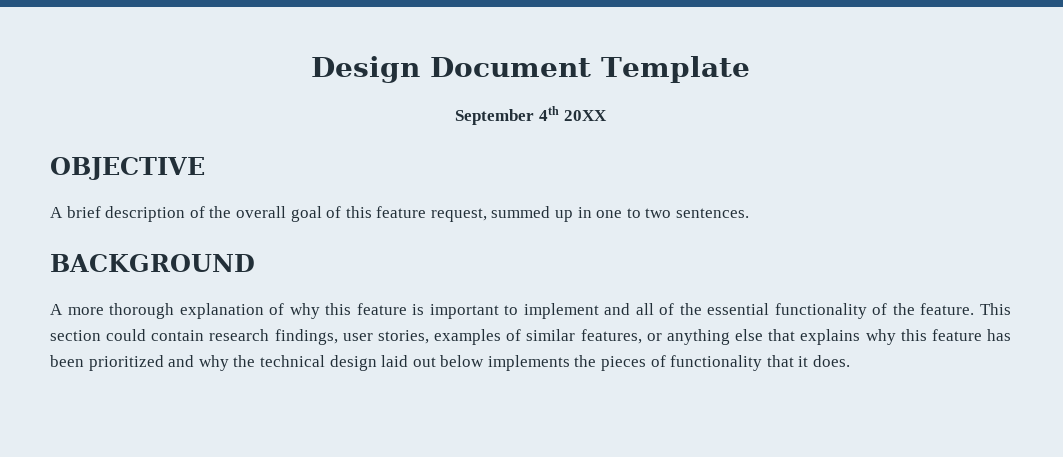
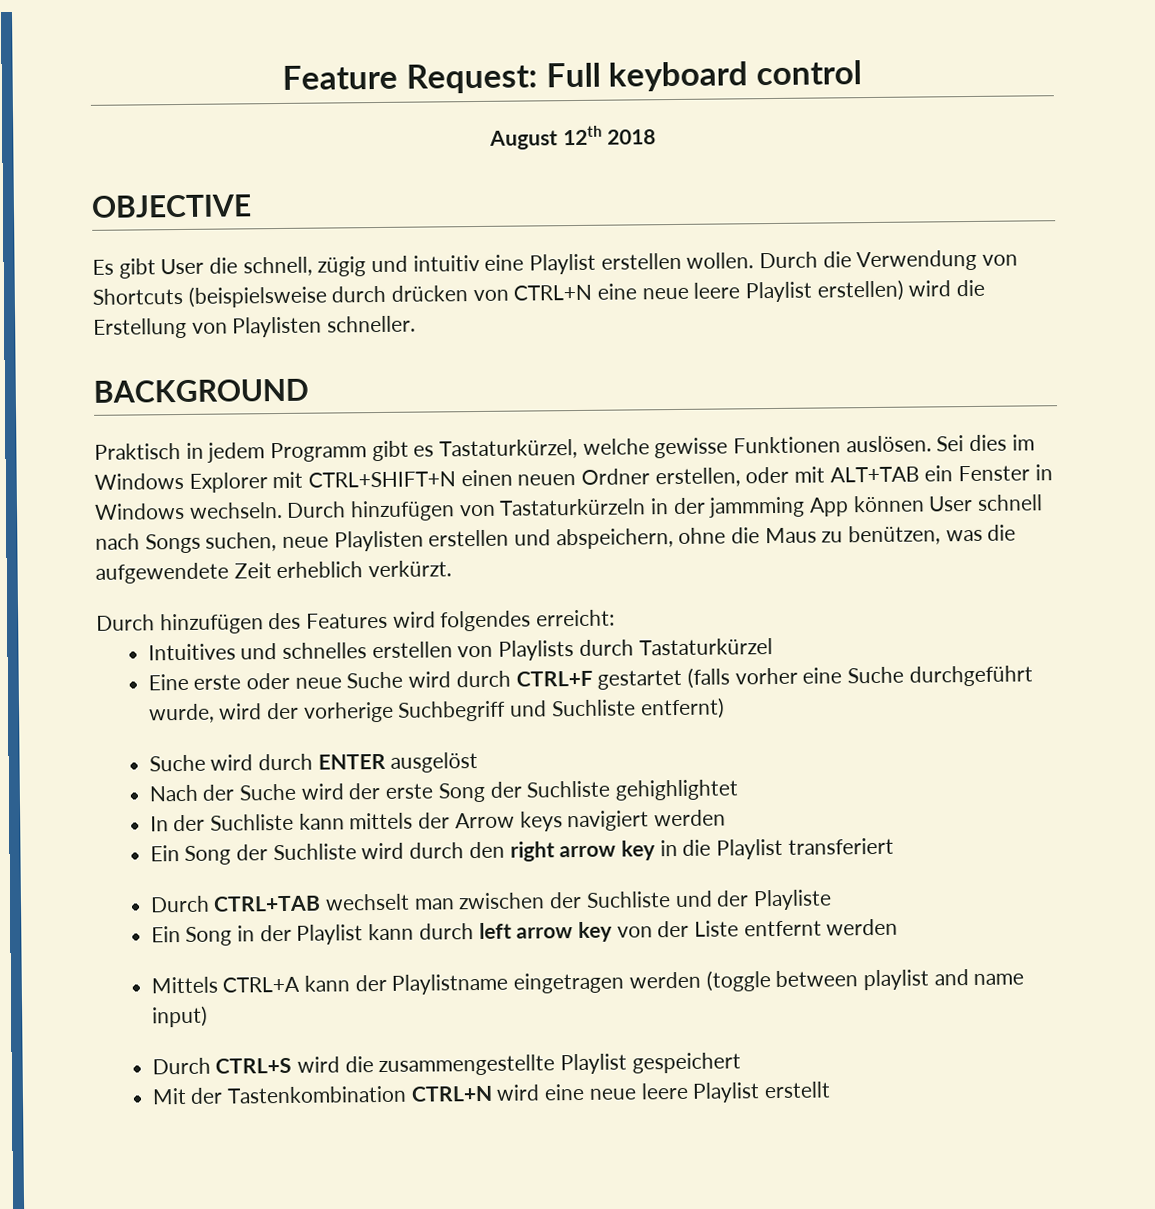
[311,56,751,83] [455,106,607,125] [50,157,205,180] [50,206,750,222] [50,254,255,272] [50,303,1011,319] [50,329,1011,345] [50,355,851,371] Design Document Template // September 4th 20XX // OBJECTIVE // A brief description of the overall goal of this feature request, summed up in one to two sentences. // BACKGROUND // A more thorough explanation of why this feature is important to implement and all of the essential functionality of the feature. This section could contain research findings, user stories, examples of similar features, or anything else that explains why this feature has been prioritized and why the technical design laid out below implements the pieces of functionality that it does. -> [281,60,863,94] [489,125,656,150] [91,194,252,218] [92,249,1019,279] [92,279,986,308] [93,315,417,339] [93,378,309,403] [94,434,1035,463] [94,464,1053,493] [94,494,1044,522] [95,524,1017,554] [95,560,453,584] [96,609,616,635] [147,638,773,661] [147,665,1033,691] [147,697,725,724] [148,752,479,773] [148,779,738,803] [149,809,726,832] [149,837,894,865] [149,889,832,913] [150,918,899,946] [150,969,1025,995] [151,1005,208,1028] [151,1052,741,1077] [151,1081,831,1105] Feature Request: Full keyboard control // August 12th 2018 // OBJECTIVE // Es gibt User die schnell, zügig und intuitiv eine Playlist erstellen wollen. Durch die Verwendung von Shortcuts (beispielsweise durch drücken von CTRL+N eine neue leere Playlist erstellen) wird die Erstellung von Playlisten schneller. // BACKGROUND // Praktisch in jedem Programm gibt es Tastaturkürzel, welche gewisse Funktionen auslösen. Sei dies im Windows Explorer mit CTRL+SHIFT+N einen neuen Ordner erstellen, oder mit ALT+TAB ein Fenster in Windows wechseln. Durch hinzufügen von Tastaturkürzeln in der jammming App können User schnell nach Songs suchen, neue Playlisten erstellen und abspeichern, ohne die Maus zu benützen, was die aufgewendete Zeit erheblich verkürzt. // Durch hinzufügen des Features wird folgendes erreicht: // Intuitives und schnelles erstellen von Playlists durch Tastaturkürzel // Eine erste oder neue Suche wird durch CTRL+F gestartet (falls vorher eine Suche durchgeführt wurde, wird der vorherige Suchbegriff und Suchliste entfernt) // Suche wird durch ENTER ausgelöst // Nach der Suche wird der erste Song der Suchliste gehighlightet // In der Suchliste kann mittels der Arrow keys navigiert werden // Ein Song der Suchliste wird durch den right arrow key in die Playlist transferiert // Durch CTRL+TAB wechselt man zwischen der Suchliste und der Playliste // Ein Song in der Playlist kann durch left arrow key von der Liste entfernt werden // Mittels CTRL+A kann der Playlistname eingetragen werden (toggle between playlist and name input) // Durch CTRL+S wird die zusammengestellte Playlist gespeichert // Mit der Tastenkombination CTRL+N wird eine neue leere Playlist erstellt

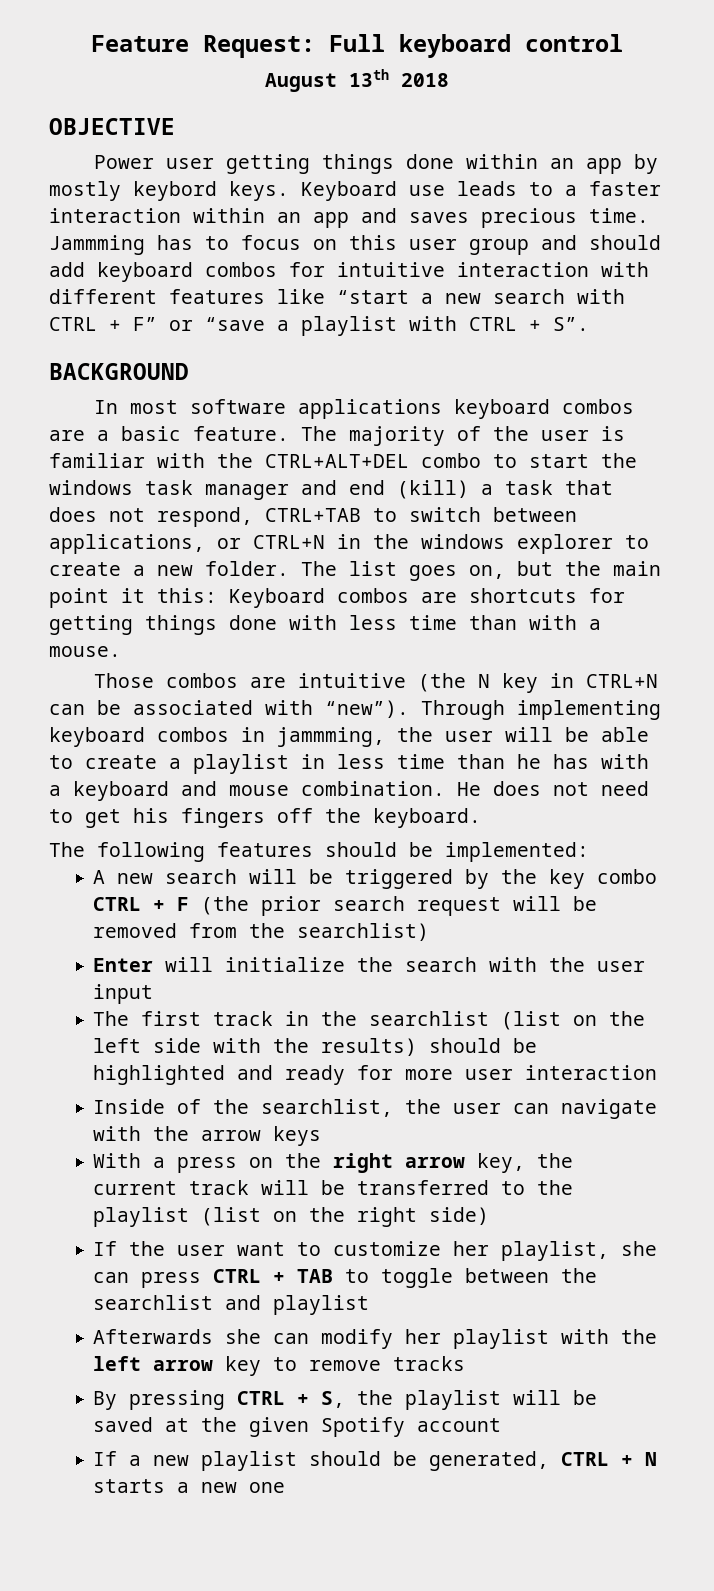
[563,125,602,146] 12th -> [349,69,389,87] 13th
[92,249,1019,279] [92,279,986,308] [93,315,417,339] [93,378,309,403] [94,434,1035,463] [94,464,1053,493] [94,494,1044,522] [95,524,1017,554] [95,560,453,584] [96,609,616,635] [147,638,773,661] [147,665,1033,691] [147,697,725,724] [148,752,479,773] [148,779,738,803] [149,809,726,832] [149,837,894,865] [149,889,832,913] [150,918,899,946] [150,969,1025,995] [151,1005,208,1028] [151,1052,741,1077] [151,1081,831,1105] Es gibt User die schnell, zügig und intuitiv eine Playlist erstellen wollen. Durch die Verwendung von Shortcuts (beispielsweise durch drücken von CTRL+N eine neue leere Playlist erstellen) wird die Erstellung von Playlisten schneller. // BACKGROUND // Praktisch in jedem Programm gibt es Tastaturkürzel, welche gewisse Funktionen auslösen. Sei dies im Windows Explorer mit CTRL+SHIFT+N einen neuen Ordner erstellen, oder mit ALT+TAB ein Fenster in Windows wechseln. Durch hinzufügen von Tastaturkürzeln in der jammming App können User schnell nach Songs suchen, neue Playlisten erstellen und abspeichern, ohne die Maus zu benützen, was die aufgewendete Zeit erheblich verkürzt. // Durch hinzufügen des Features wird folgendes erreicht: // Intuitives und schnelles erstellen von Playlists durch Tastaturkürzel // Eine erste oder neue Suche wird durch CTRL+F gestartet (falls vorher eine Suche durchgeführt wurde, wird der vorherige Suchbegriff und Suchliste entfernt) // Suche wird durch ENTER ausgelöst // Nach der Suche wird der erste Song der Suchliste gehighlightet // In der Suchliste kann mittels der Arrow keys navigiert werden // Ein Song der Suchliste wird durch den right arrow key in die Playlist transferiert // Durch CTRL+TAB wechselt man zwischen der Suchliste und der Playliste // Ein Song in der Playlist kann durch left arrow key von der Liste entfernt werden // Mittels CTRL+A kann der Playlistname eingetragen werden (toggle between playlist and name input) // Durch CTRL+S wird die zusammengestellte Playlist gespeichert // Mit der Tastenkombination CTRL+N wird eine neue leere Playlist erstellt -> [94,154,659,174] [49,181,661,201] [49,208,649,228] [49,235,661,255] [49,262,649,282] [49,289,625,304] [49,316,589,336] [49,363,189,380] [94,399,635,419] [49,426,625,446] [49,453,637,468] [49,480,613,500] [49,507,577,527] [49,534,649,554] [49,561,661,581] [49,588,625,608] [49,615,601,635] [49,646,121,657] [94,673,659,693] [49,700,661,720] [49,727,649,747] [49,754,649,774] [49,781,649,801] [49,808,481,828] [49,842,589,862] [93,869,658,889] [93,896,598,916] [93,923,430,941] [93,957,646,972] [93,984,154,1004] [93,1011,646,1030] [93,1038,538,1056] [93,1065,658,1085] [93,1099,658,1119] [93,1126,322,1146] [93,1153,574,1173] [93,1180,574,1195] [93,1207,490,1227] [93,1241,658,1261] [93,1268,598,1288] [93,1295,370,1315] [93,1329,658,1349] [93,1356,466,1376] [93,1390,598,1410] [93,1417,502,1437] [93,1451,658,1471] [93,1479,286,1493] Power user getting things done within an app by mostly keybord keys. Keyboard use leads to a faster interaction within an app and saves precious time. Jammming has to focus on this user group and should add keyboard combos for intuitive interaction with different features like “start a new search with CTRL + F” or “save a playlist with CTRL + S”. // BACKGROUND // In most software applications keyboard combos are a basic feature. The majority of the user is familiar with the CTRL+ALT+DEL combo to start the windows task manager and end (kill) a task that does not respond, CTRL+TAB to switch between applications, or CTRL+N in the windows explorer to create a new folder. The list goes on, but the main point it this: Keyboard combos are shortcuts for getting things done with less time than with a mouse. // Those combos are intuitive (the N key in CTRL+N can be associated with “new”). Through implementing keyboard combos in jammming, the user will be able to create a playlist in less time than he has with a keyboard and mouse combination. He does not need to get his fingers off the keyboard. // The following features should be implemented: // A new search will be triggered by the key combo CTRL + F (the prior search request will be removed from the searchlist) // Enter will initialize the search with the user input // The first track in the searchlist (list on the left side with the results) should be highlighted and ready for more user interaction // Inside of the searchlist, the user can navigate with the arrow keys // With a press on the right arrow key, the current track will be transferred to the playlist (list on the right side) // If the user want to customize her playlist, she can press CTRL + TAB to toggle between the searchlist and playlist // Afterwards she can modify her playlist with the left arrow key to remove tracks // By pressing CTRL + S, the playlist will be saved at the given Spotify account // If a new playlist should be generated, CTRL + N starts a new one

